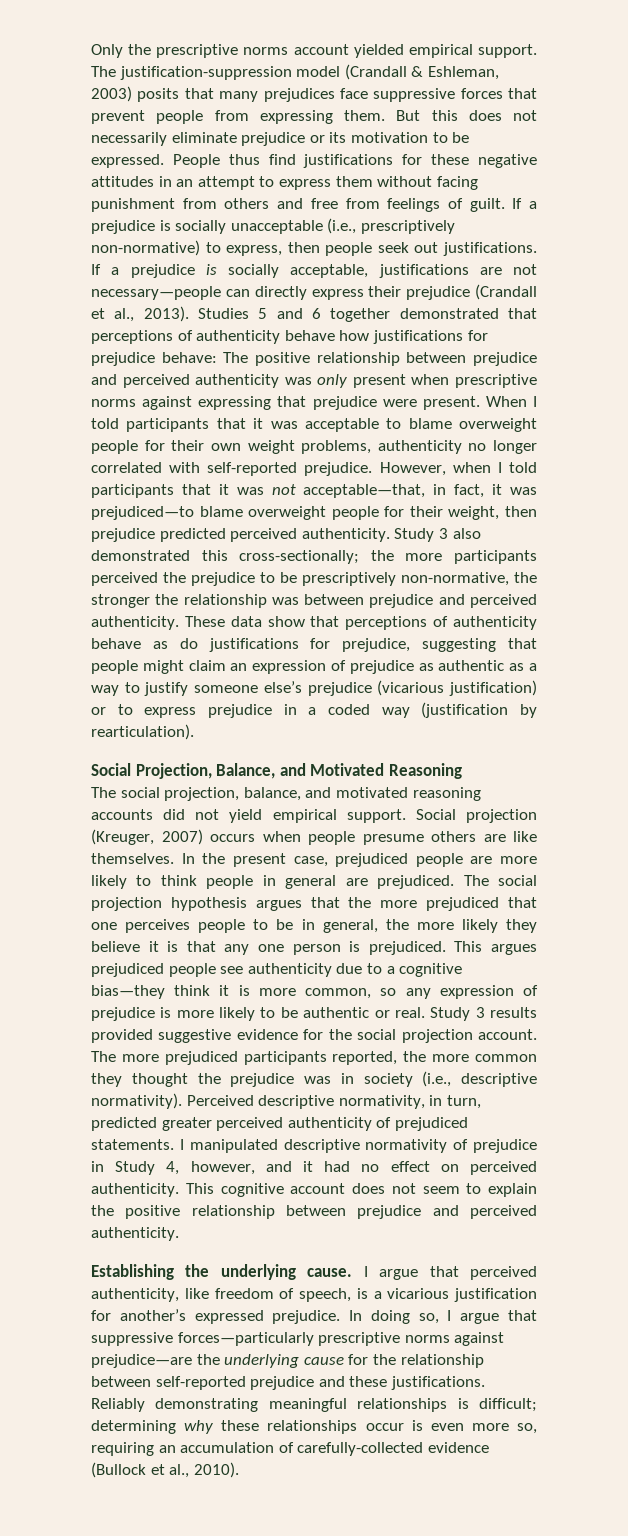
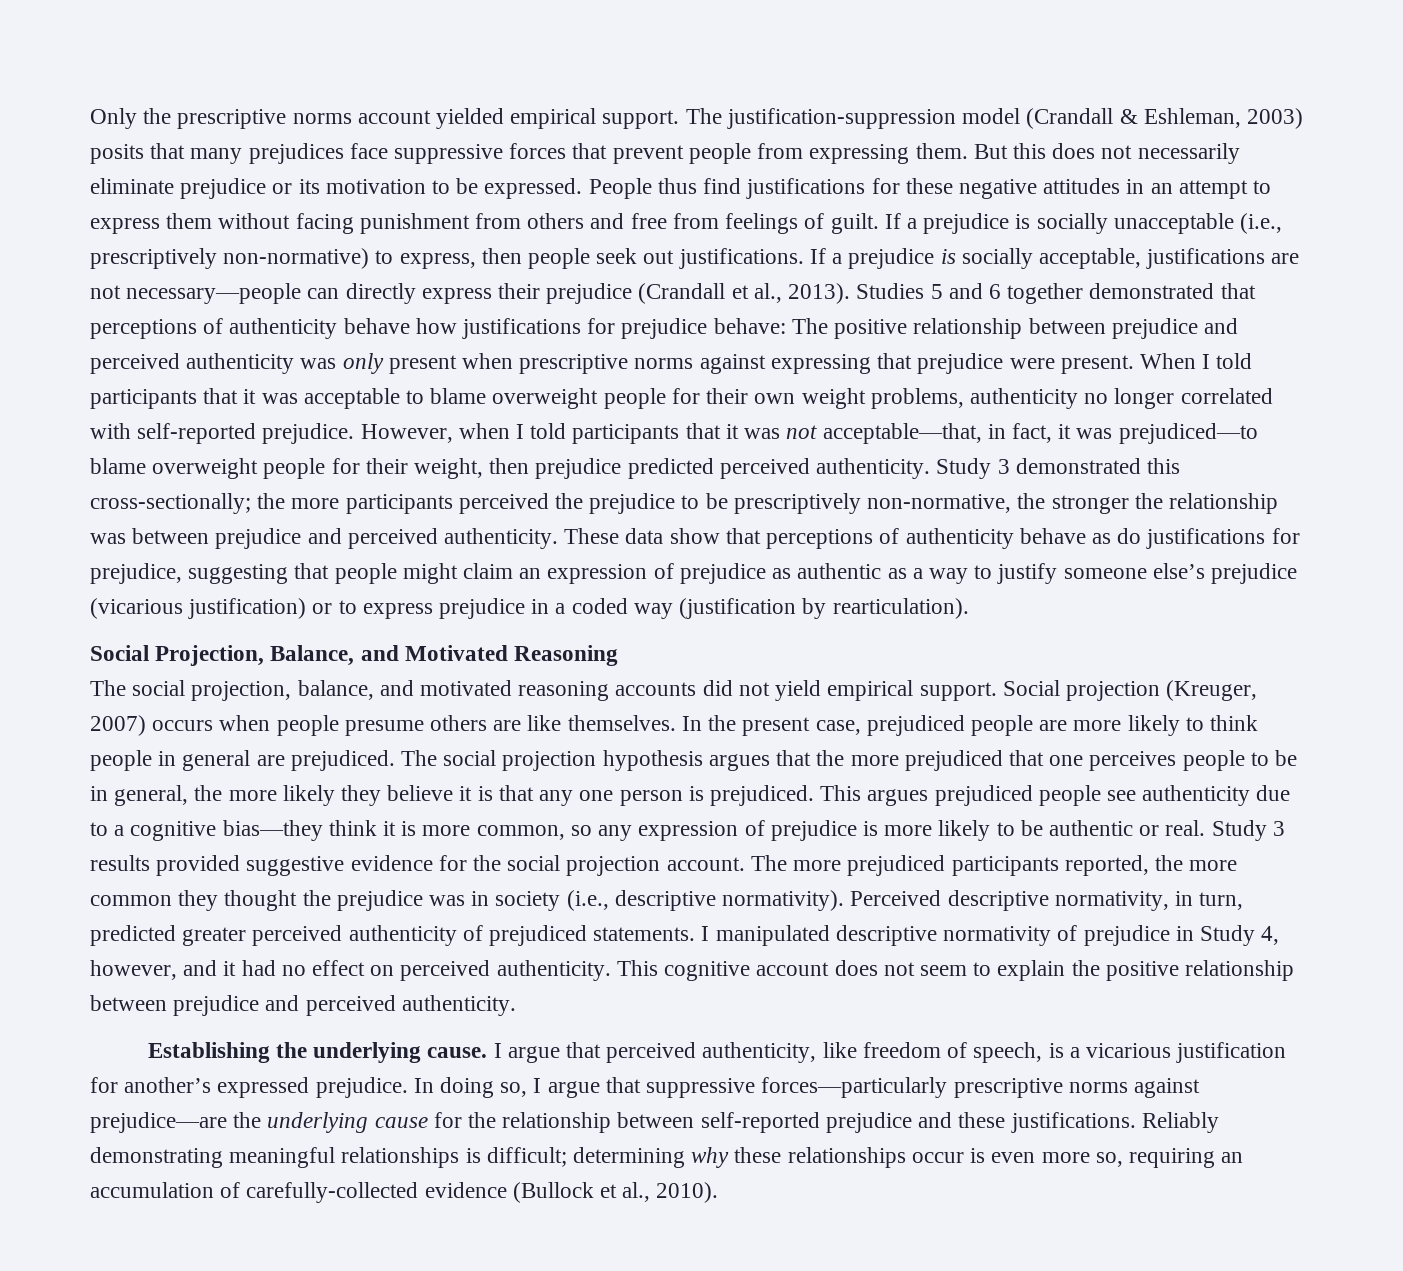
[452,528,481,539] also -> (1010, 466) none

